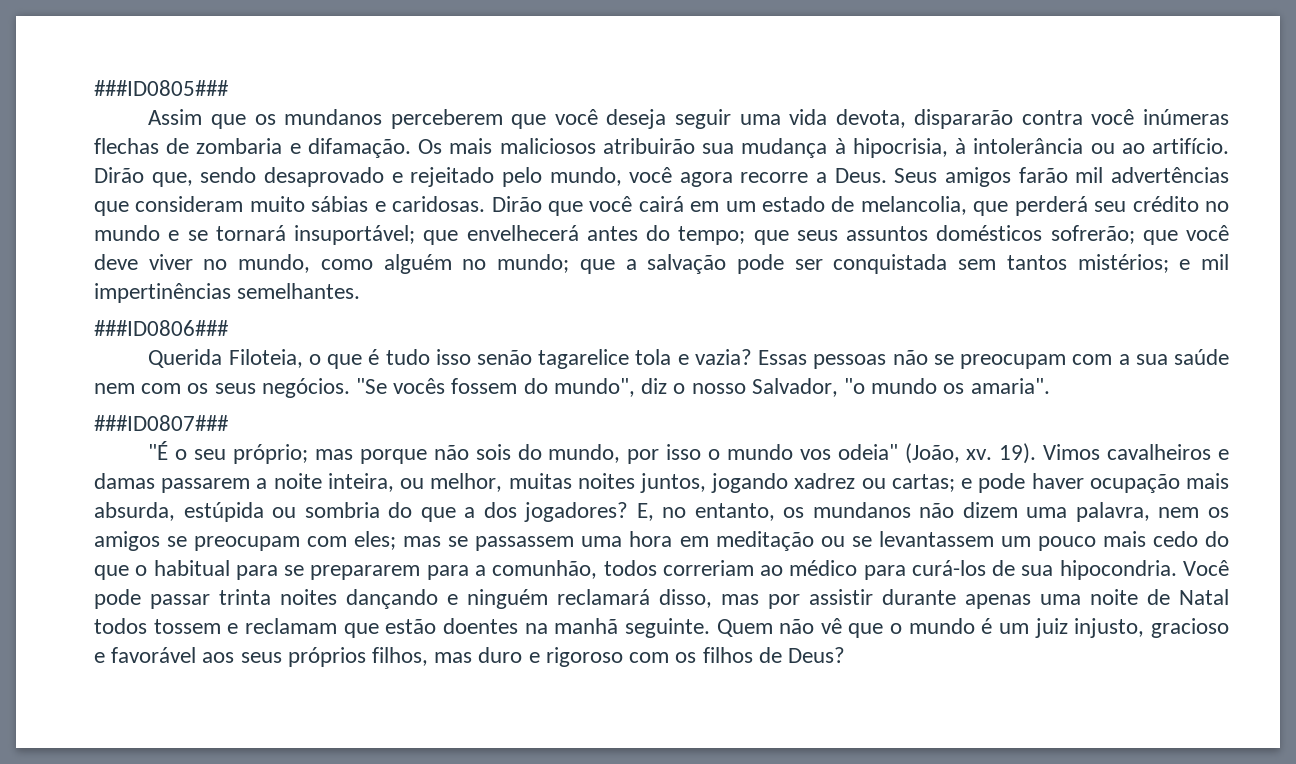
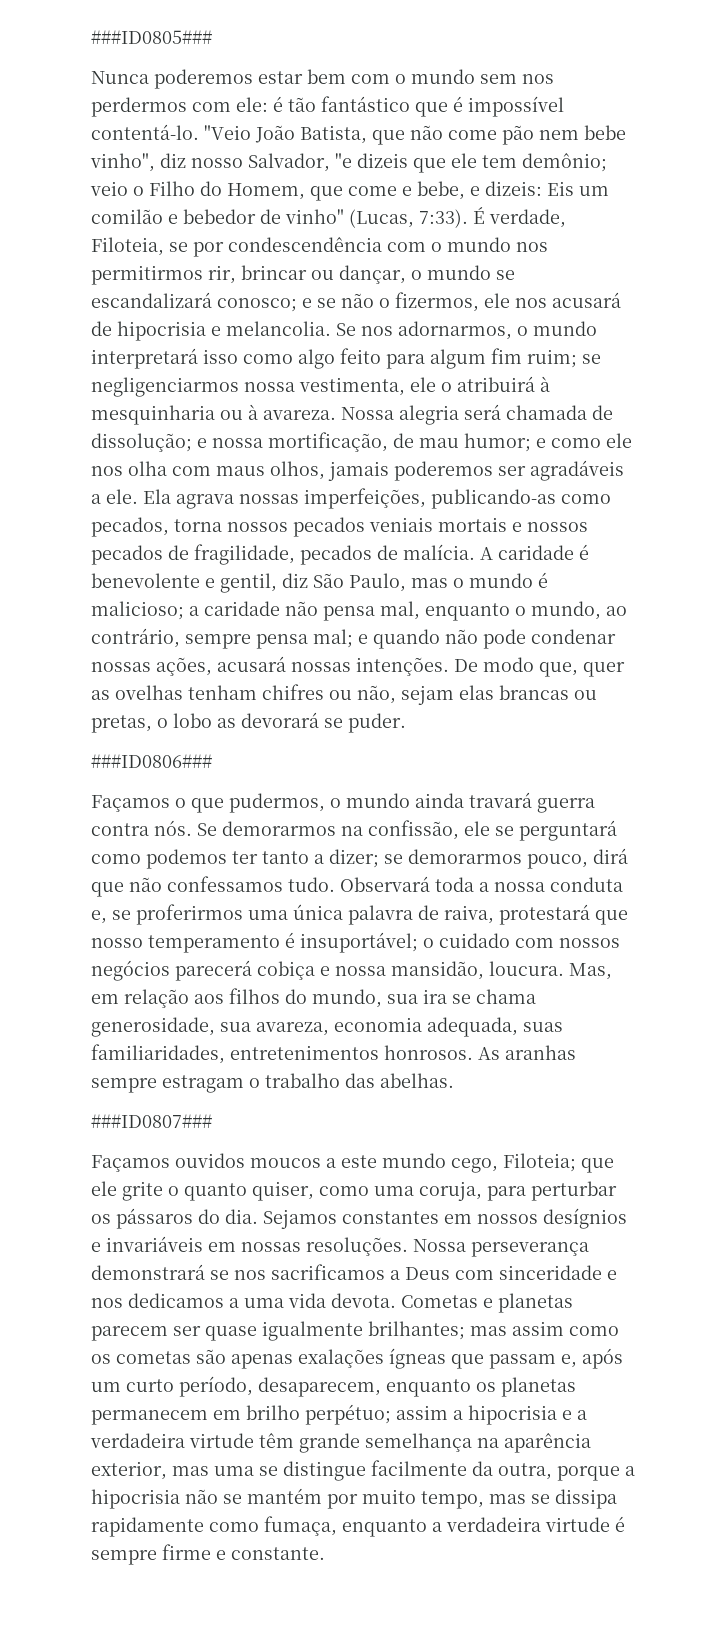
[148,109,1229,129] [94,138,1229,158] [94,167,1229,187] [94,196,1230,216] [94,225,1229,245] [94,254,1229,274] [94,283,361,303] [94,320,229,336] [148,349,1229,369] [94,378,1050,398] [94,415,229,431] [148,441,1229,464] [94,473,1229,493] [94,502,1229,522] [94,531,1229,551] [94,560,1230,580] [94,589,1229,609] [94,618,1229,638] [94,647,845,667] Assim que os mundanos perceberem que você deseja seguir uma vida devota, dispararão contra você inúmeras flechas de zombaria e difamação. Os mais maliciosos atribuirão sua mudança à hipocrisia, à intolerância ou ao artifício. Dirão que, sendo desaprovado e rejeitado pelo mundo, você agora recorre a Deus. Seus amigos farão mil advertências que consideram muito sábias e caridosas. Dirão que você cairá em um estado de melancolia, que perderá seu crédito no mundo e se tornará insuportável; que envelhecerá antes do tempo; que seus assuntos domésticos sofrerão; que você deve viver no mundo, como alguém no mundo; que a salvação pode ser conquistada sem tantos mistérios; e mil impertinências semelhantes. // ###ID0806### // Querida Filoteia, o que é tudo isso senão tagarelice tola e vazia? Essas pessoas não se preocupam com a sua saúde nem com os seus negócios. "Se vocês fossem do mundo", diz o nosso Salvador, "o mundo os amaria". // ###ID0807### // "É o seu próprio; mas porque não sois do mundo, por isso o mundo vos odeia" (João, xv. 19). Vimos cavalheiros e damas passarem a noite inteira, ou melhor, muitas noites juntos, jogando xadrez ou cartas; e pode haver ocupação mais absurda, estúpida ou sombria do que a dos jogadores? E, no entanto, os mundanos não dizem uma palavra, nem os amigos se preocupam com eles; mas se passassem uma hora em meditação ou se levantassem um pouco mais cedo do que o habitual para se prepararem para a comunhão, todos correriam ao médico para curá-los de sua hipocondria. Você pode passar trinta noites dançando e ninguém reclamará disso, mas por assistir durante apenas uma noite de Natal todos tossem e reclamam que estão doentes na manhã seguinte. Quem não vê que o mundo é um juiz injusto, gracioso e favorável aos seus próprios filhos, mas duro e rigoroso com os filhos de Deus? -> [91,69,554,89] [91,96,564,117] [91,124,626,145] [90,153,607,173] [90,181,609,201] [91,207,566,228] [91,237,548,257] [91,265,515,285] [91,292,621,312] [91,321,597,341] [91,348,601,369] [91,376,550,397] [91,404,613,425] [91,432,632,452] [91,460,624,481] [91,488,611,509] [91,517,588,537] [91,544,589,565] [91,572,548,593] [91,601,627,621] [91,628,616,649] [91,656,625,677] [91,684,597,705] [91,712,406,733] [91,754,212,768] [91,792,595,813] [91,820,617,841] [91,848,628,869] [91,876,623,897] [91,904,628,925] [91,932,620,953] [91,960,612,981] [91,988,536,1008] [91,1017,563,1037] [91,1044,576,1064] [91,1073,454,1093] [91,1114,212,1128] [91,1153,614,1173] [91,1181,617,1201] [91,1208,627,1229] [91,1236,589,1257] [91,1264,617,1280] [91,1293,573,1313] [91,1321,619,1341] [91,1348,623,1369] [91,1376,576,1397] [91,1404,587,1425] [90,1433,591,1453] [91,1460,635,1481] [91,1488,617,1509] [91,1516,625,1537] [91,1544,325,1565] Nunca poderemos estar bem com o mundo sem nos perdermos com ele: é tão fantástico que é impossível contentá-lo. "Veio João Batista, que não come pão nem bebe vinho", diz nosso Salvador, "e dizeis que ele tem demônio; veio o Filho do Homem, que come e bebe, e dizeis: Eis um comilão e bebedor de vinho" (Lucas, 7:33). É verdade, Filoteia, se por condescendência com o mundo nos permitirmos rir, brincar ou dançar, o mundo se escandalizará conosco; e se não o fizermos, ele nos acusará de hipocrisia e melancolia. Se nos adornarmos, o mundo interpretará isso como algo feito para algum fim ruim; se negligenciarmos nossa vestimenta, ele o atribuirá à mesquinharia ou à avareza. Nossa alegria será chamada de dissolução; e nossa mortificação, de mau humor; e como ele nos olha com maus olhos, jamais poderemos ser agradáveis a ele. Ela agrava nossas imperfeições, publicando-as como pecados, torna nossos pecados veniais mortais e nossos pecados de fragilidade, pecados de malícia. A caridade é benevolente e gentil, diz São Paulo, mas o mundo é malicioso; a caridade não pensa mal, enquanto o mundo, ao contrário, sempre pensa mal; e quando não pode condenar nossas ações, acusará nossas intenções. De modo que, quer as ovelhas tenham chifres ou não, sejam elas brancas ou pretas, o lobo as devorará se puder. // ###ID0806### // Façamos o que pudermos, o mundo ainda travará guerra contra nós. Se demorarmos na confissão, ele se perguntará como podemos ter tanto a dizer; se demorarmos pouco, dirá que não confessamos tudo. Observará toda a nossa conduta e, se proferirmos uma única palavra de raiva, protestará que nosso temperamento é insuportável; o cuidado com nossos negócios parecerá cobiça e nossa mansidão, loucura. Mas, em relação aos filhos do mundo, sua ira se chama generosidade, sua avareza, economia adequada, suas familiaridades, entretenimentos honrosos. As aranhas sempre estragam o trabalho das abelhas. // ###ID0807### // Façamos ouvidos moucos a este mundo cego, Filoteia; que ele grite o quanto quiser, como uma coruja, para perturbar os pássaros do dia. Sejamos constantes em nossos desígnios e invariáveis em nossas resoluções. Nossa perseverança demonstrará se nos sacrificamos a Deus com sinceridade e nos dedicamos a uma vida devota. Cometas e planetas parecem ser quase igualmente brilhantes; mas assim como os cometas são apenas exalações ígneas que passam e, após um curto período, desaparecem, enquanto os planetas permanecem em brilho perpétuo; assim a hipocrisia e a verdadeira virtude têm grande semelhança na aparência exterior, mas uma se distingue facilmente da outra, porque a hipocrisia não se mantém por muito tempo, mas se dissipa rapidamente como fumaça, enquanto a verdadeira virtude é sempre firme e constante.

